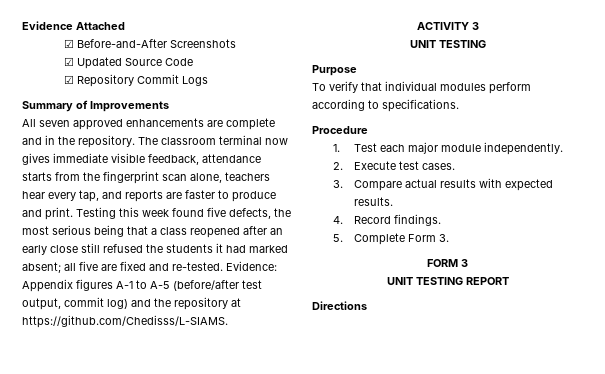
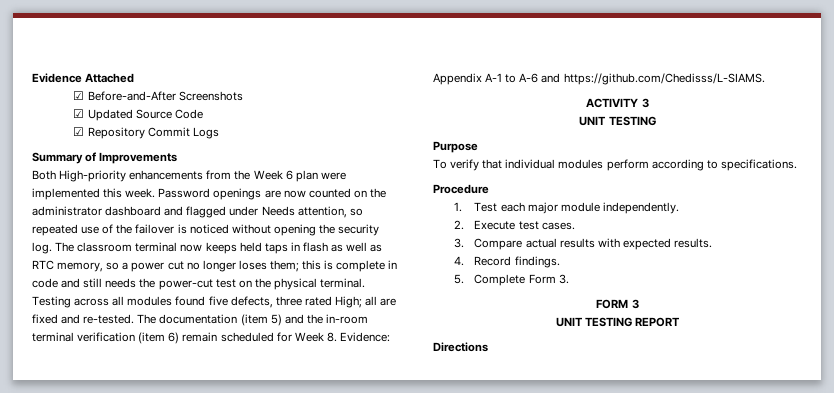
[22,118,275,130] [22,135,288,148] [22,153,261,165] [22,171,270,184] [22,190,276,202] [22,207,291,220] [22,225,283,238] [22,243,288,255] [22,261,223,273] All seven approved enhancements are complete and in the repository. The classroom terminal now gives immediate visible feedback, attendance starts from the fingerprint scan alone, teachers hear every tap, and reports are faster to produce and print. Testing this week found five defects, the most serious being that a class reopened after an early close still refused the students it had marked absent; all five are fixed and re-tested. -> [32,170,346,182] [32,188,386,200] [32,206,363,218] [32,224,380,236] [32,242,383,254] [32,260,398,272] [32,278,366,290] [32,296,397,308] [32,314,368,326] [32,332,337,344] Both High-priority enhancements from the Week 6 plan were implemented this week. Password openings are now counted on the administrator dashboard and flagged under Needs attention, so repeated use of the failover is noticed without opening the security log. The classroom terminal now keeps held taps in flash as well as RTC memory, so a power cut no longer loses them; this is complete in code and still needs the power-cut test on the physical terminal. Testing across all modules found five defects, three rated High; all are fixed and re-tested. The documentation (item 5) and the in-room terminal verification (item 6) remain scheduled for Week 8.
[76,279,113,291] figures -> (482, 79) none
[150,280,262,291] [22,297,241,310] A-5 (before/after test output, commit log) and the repository at -> [519,73,561,83] A-6 and

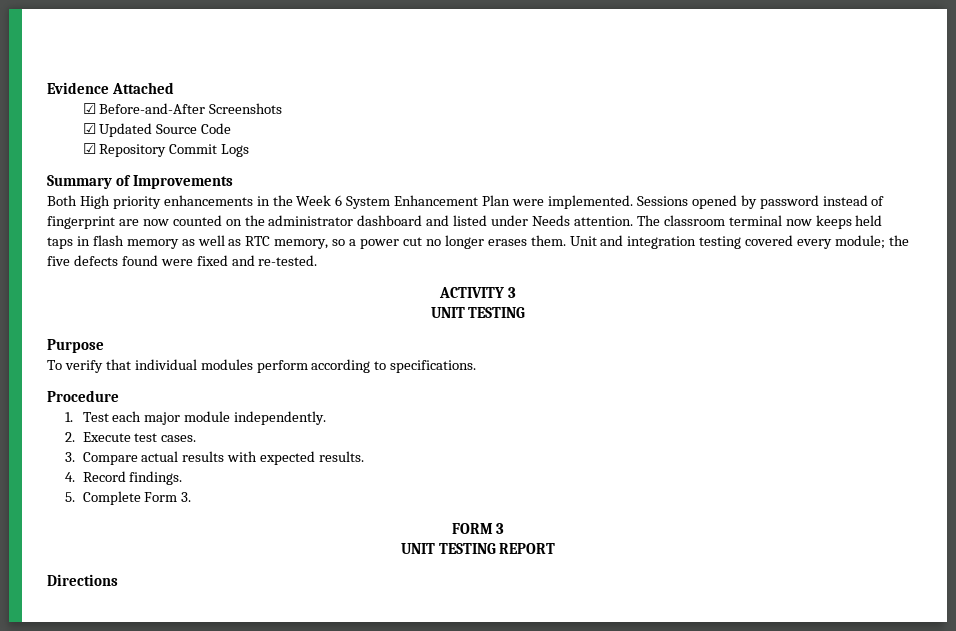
[59,170,346,182] [32,188,262,200] High-priority enhancements from the Week 6 plan were implemented this week. Password openings -> [79,195,885,209] [47,216,115,229] High priority enhancements in the Week 6 System Enhancement Plan were implemented. Sessions opened by password instead of fingerprint
[186,206,227,218] flagged -> [453,215,488,226] listed
[297,206,363,218] [32,224,380,236] [32,242,52,254] attention, so repeated use of the failover is noticed without opening the security log. -> [573,216,633,226] attention.
(328, 247) none -> [126,239,179,249] memory
[238,260,398,272] [32,278,366,290] [32,296,397,308] [32,314,368,326] [32,332,390,344] [433,73,765,85] loses them; this is complete in code and still needs the power-cut test on the physical terminal. Testing across all modules found five defects, three rated High; all are fixed and re-tested. The documentation (item 5) and the in-room terminal verification (item 6) remain scheduled for Week 8. Evidence: Appendix A-1 to A-6 and https://github.com/Chedisss/L-SIAMS. -> [487,235,909,249] [47,255,318,266] erases them. Unit and integration testing covered every module; the five defects found were fixed and re-tested.

